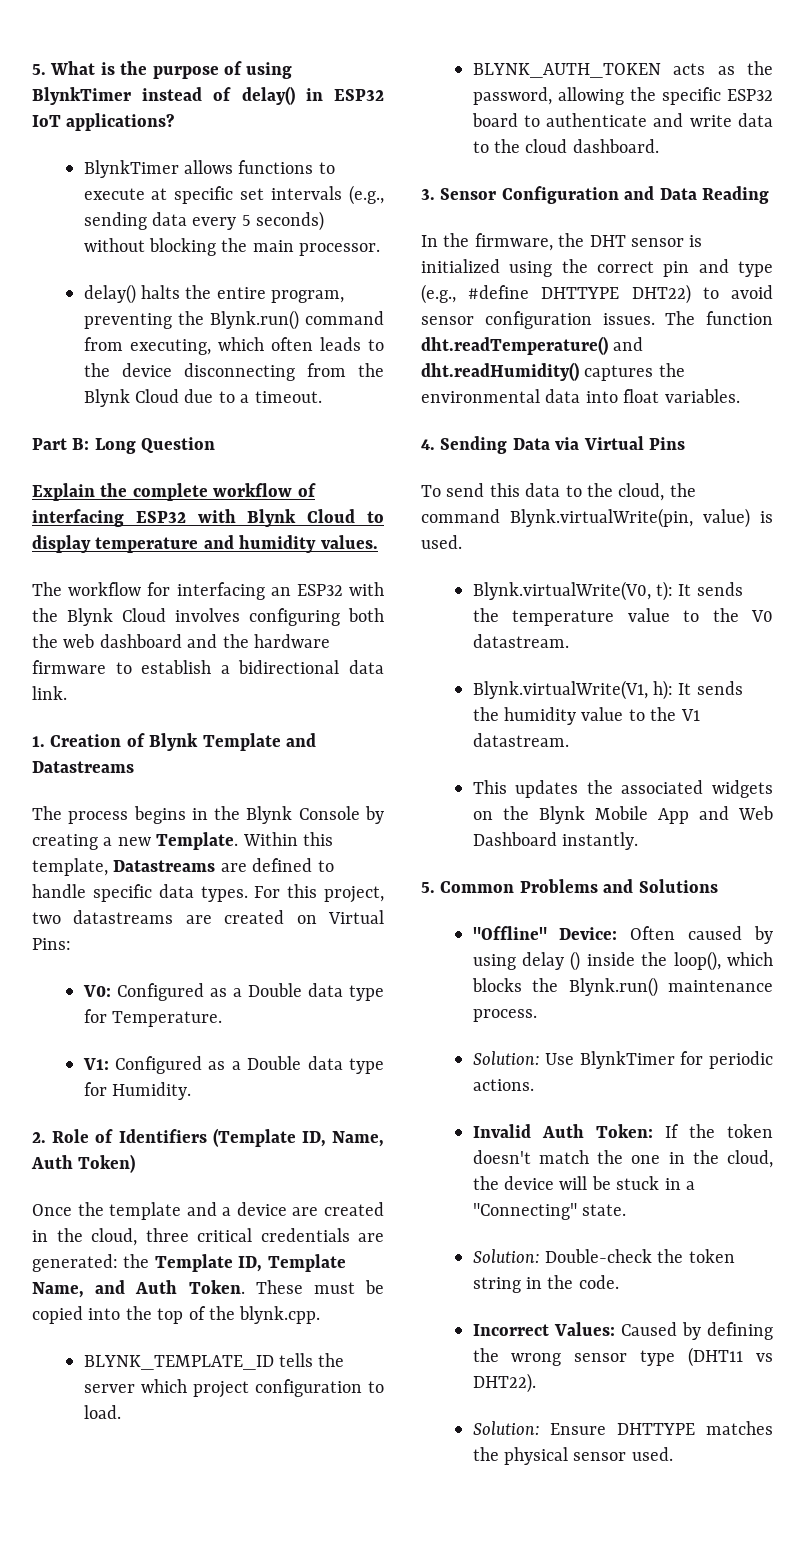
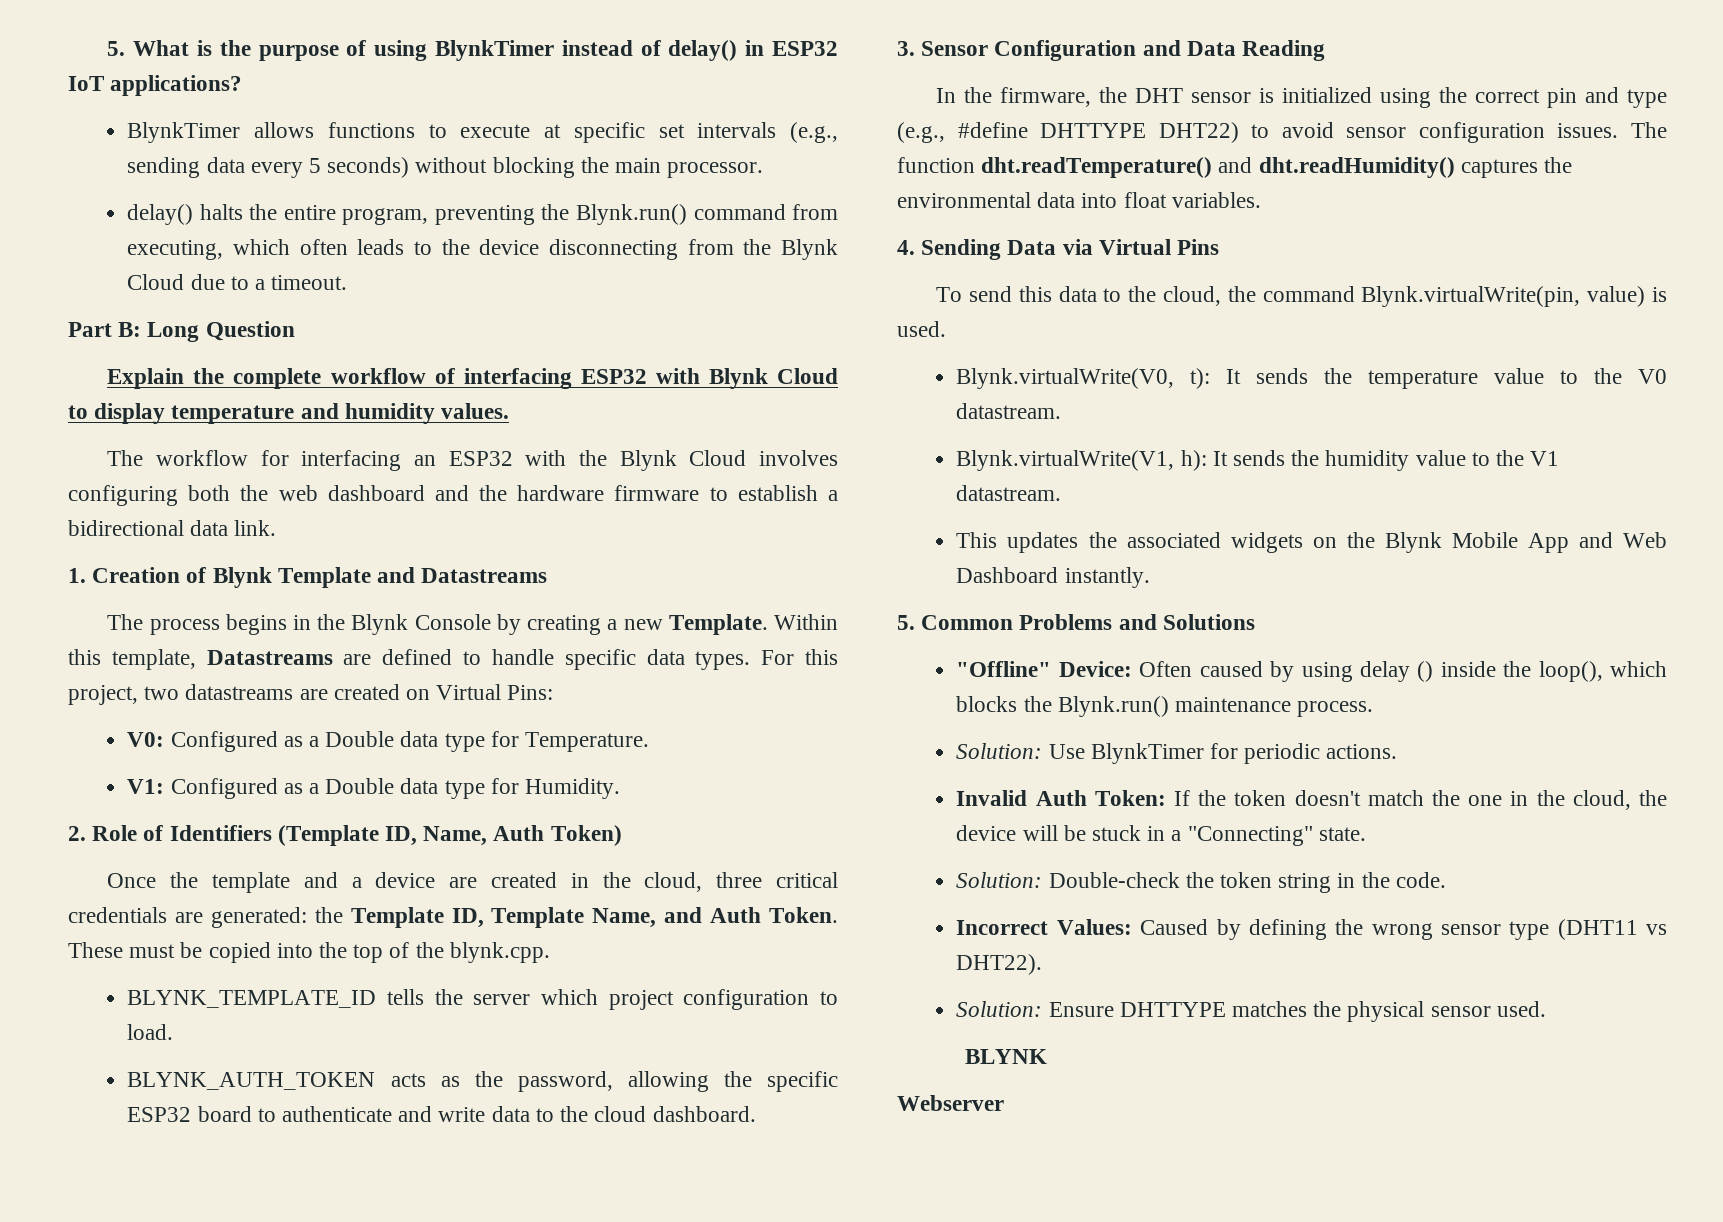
(673, 1454) none -> [965,1049,1048,1064] [897,1095,1004,1111] // BLYNK // Webserver

